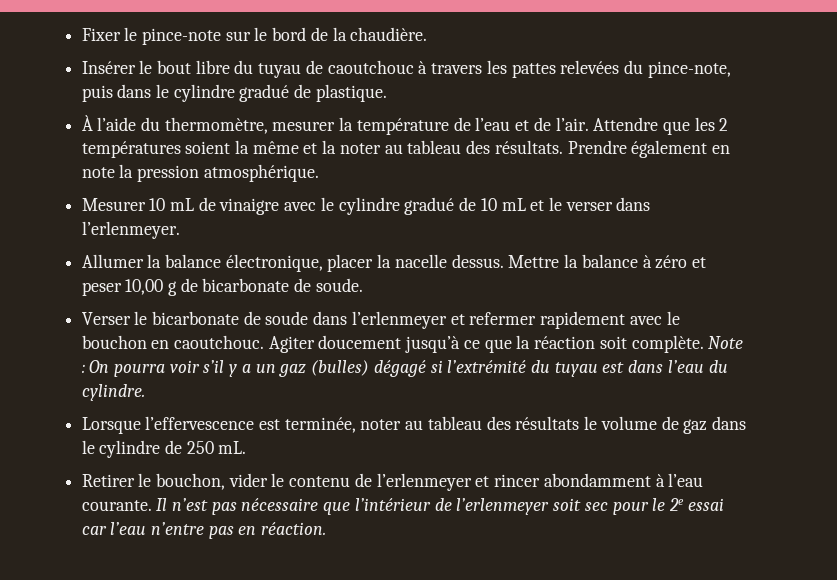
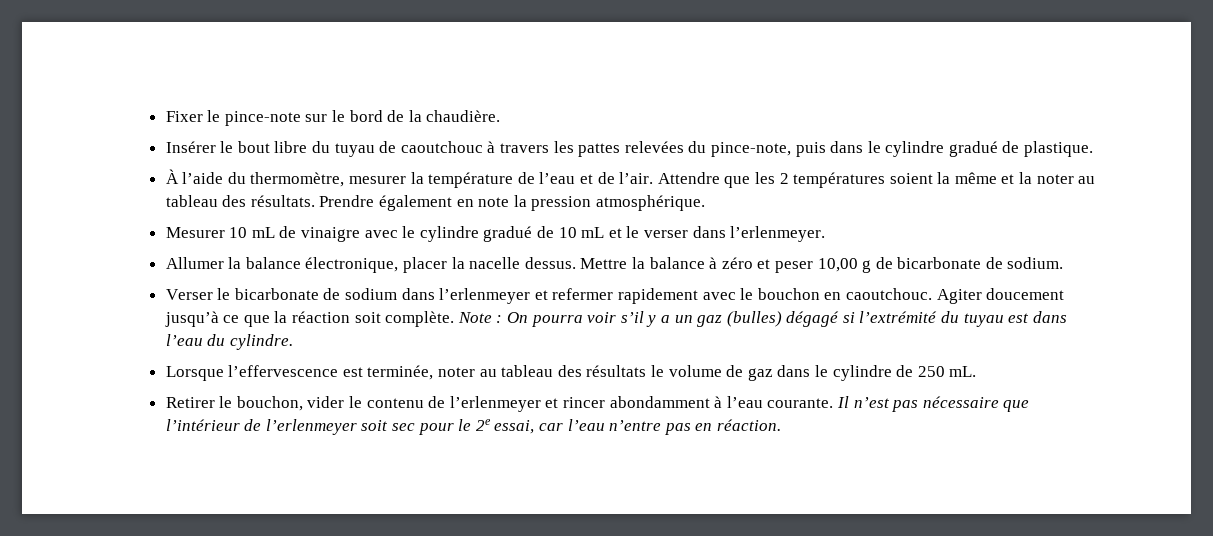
[315,278,363,292] soude. -> [1007,257,1064,269] sodium.
[265,311,309,325] soude -> [345,288,398,300] sodium
[687,498,724,511] essai -> [494,420,535,434] essai,

